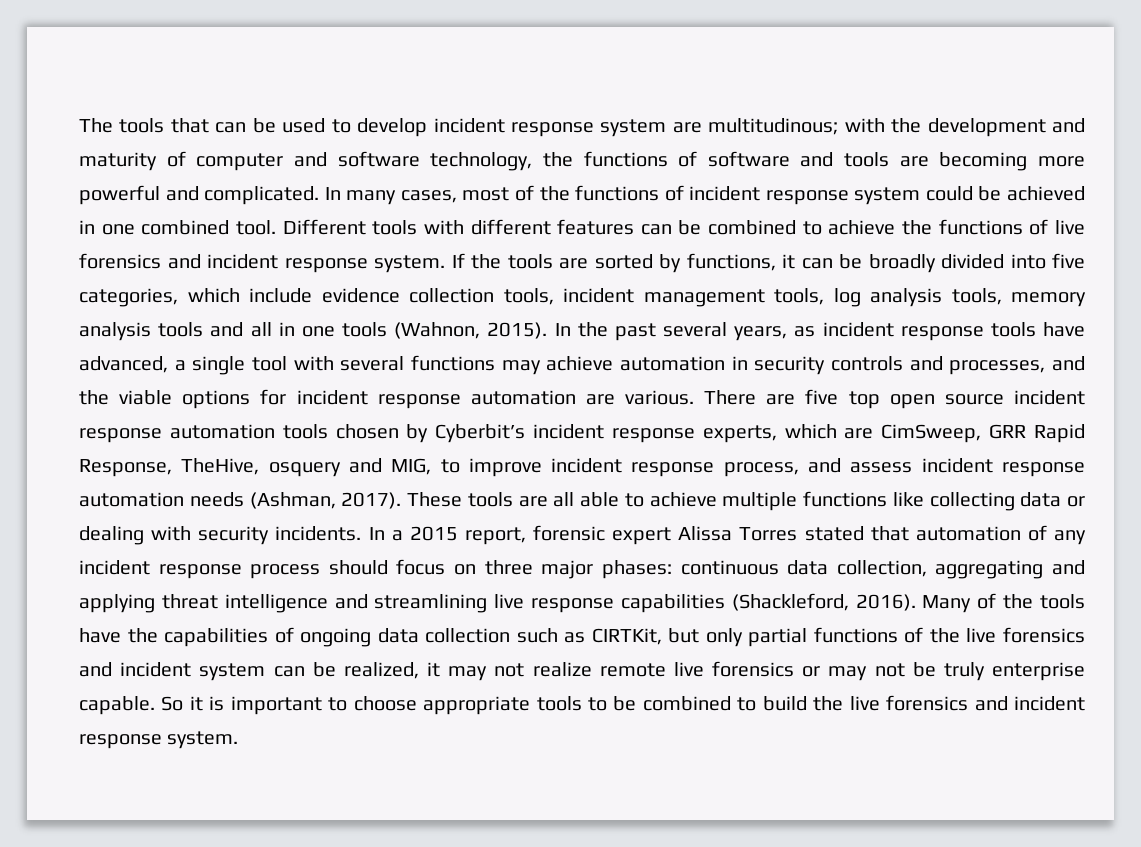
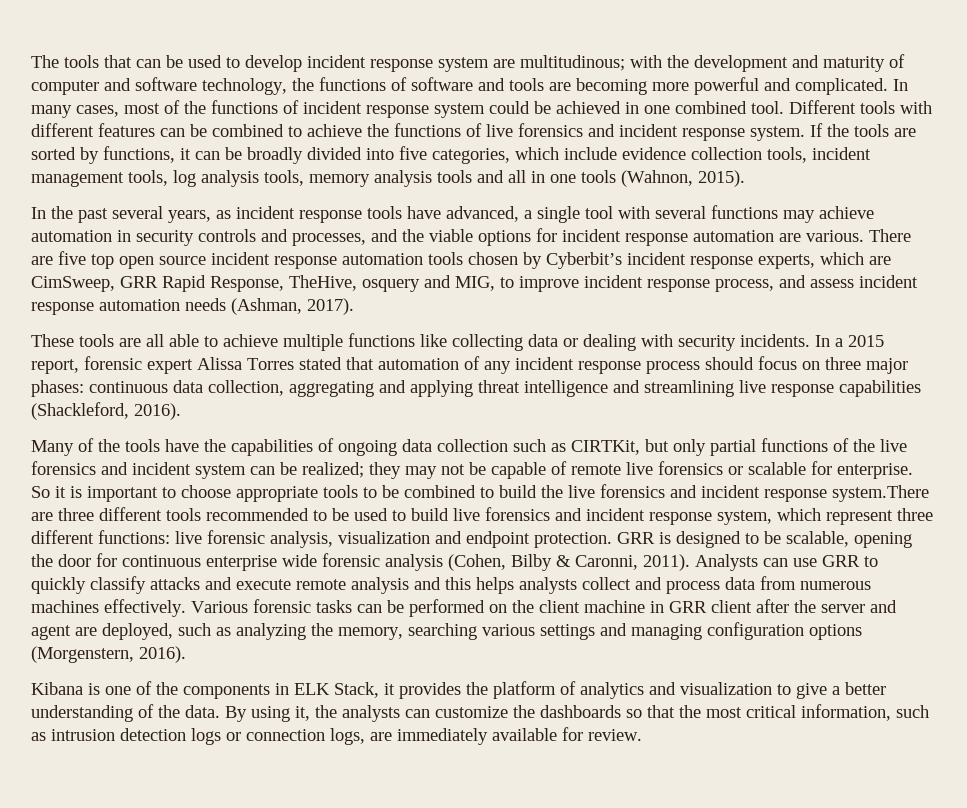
(548, 330) none -> (745, 178) //
(402, 500) none -> (354, 306) //
(916, 602) none -> (181, 411) //
[343,661,1085,681] [79,696,155,715] realized, it may not realize remote live forensics or may not be truly enterprise capable. -> [302,461,913,479] realized; they may not be capable of remote live forensics or scalable for enterprise.
[167,731,239,749] system. -> [832,485,929,502] [31,507,933,525] [31,530,912,548] [31,553,878,571] [31,576,871,594] [31,599,897,617] [31,622,862,640] [31,646,186,663] [31,681,886,699] [31,704,929,722] [31,727,642,745] system.There are three different tools recommended to be used to build live forensics and incident response system, which represent three different functions: live forensic analysis, visualization and endpoint protection. GRR is designed to be scalable, opening the door for continuous enterprise wide forensic analysis (Cohen, Bilby & Caronni, 2011). Analysts can use GRR to quickly classify attacks and execute remote analysis and this helps analysts collect and process data from numerous machines effectively. Various forensic tasks can be performed on the client machine in GRR client after the server and agent are deployed, such as analyzing the memory, searching various settings and managing configuration options (Morgenstern, 2016). // Kibana is one of the components in ELK Stack, it provides the platform of analytics and visualization to give a better understanding of the data. By using it, the analysts can customize the dashboards so that the most critical information, such as intrusion detection logs or connection logs, are immediately available for review.

